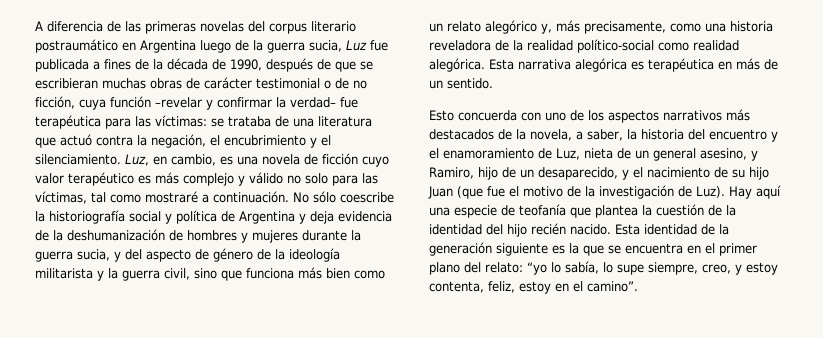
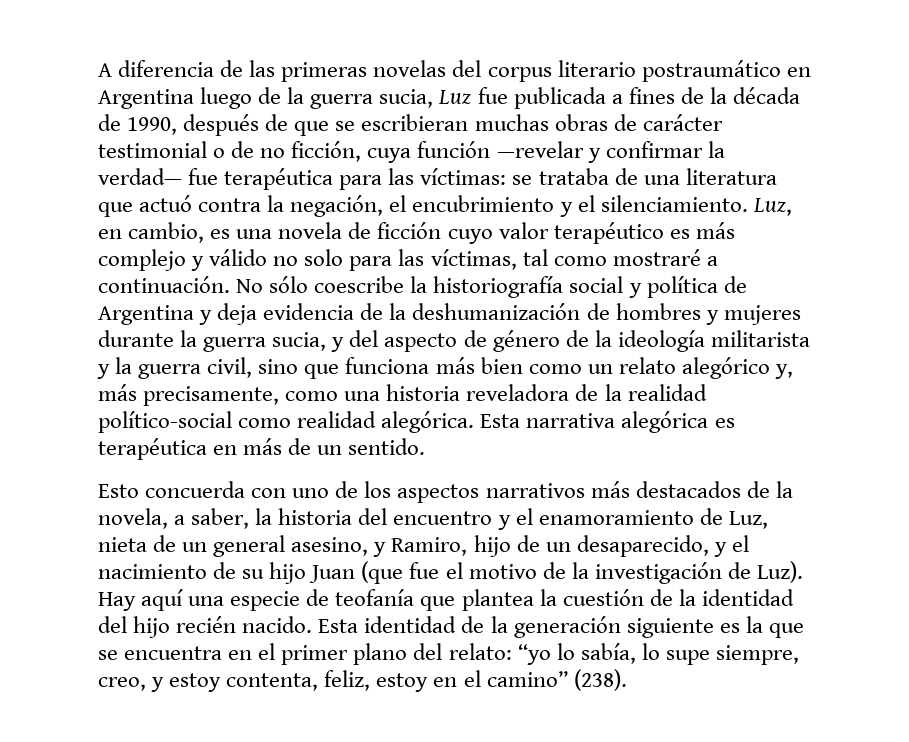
[155,97,202,108] –revelar -> [496,141,584,158] —revelar
[290,97,336,108] verdad– -> [98,168,182,185] verdad—
[587,281,638,292] camino”. -> [486,669,627,691] camino” (238).

